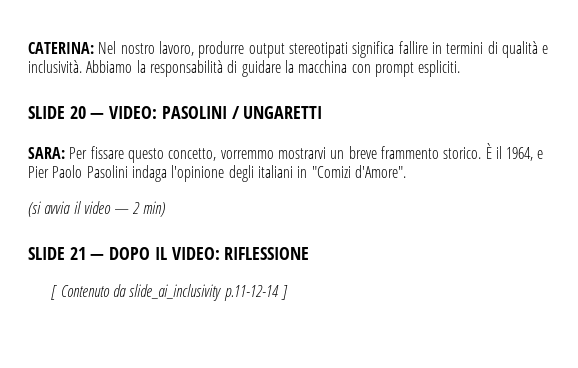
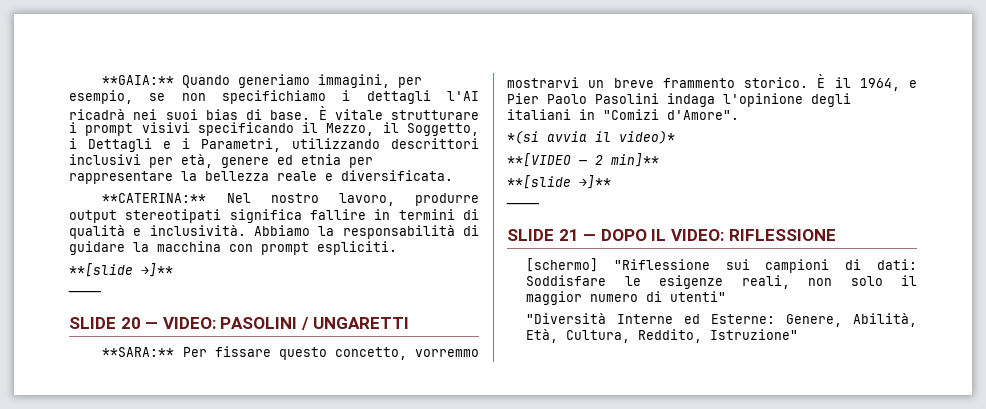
[28,42,94,54] CATERINA: -> [102,74,423,88] [69,90,479,104] [69,106,479,120] [69,122,479,136] [69,138,479,152] [69,154,373,168] [69,170,453,184] [102,193,207,203] **GAIA:** Quando generiamo immagini, per esempio, se non specifichiamo i dettagli l'AI ricadrà nei suoi bias di base. È vitale strutturare i prompt visivi specificando il Mezzo, il Soggetto, i Dettagli e i Parametri, utilizzando descrittori inclusivi per età, genere ed etnia per rappresentare la bellezza reale e diversificata. // **CATERINA:**
(461, 68) none -> [69,263,173,277] [68,291,102,296] // **[slide →]** // ────
[28,147,65,159] SARA: -> [102,347,175,357] **SARA:**
[28,201,41,217] (si -> [507,131,539,144] *(si
[83,201,165,217] video — 2 min) -> [619,131,675,144] [507,153,659,167] [507,175,611,189] [506,203,540,208] video)* // **[VIDEO — 2 min]** // **[slide →]** // ────
[51,284,288,301] [ Contenuto da slide_ai_inclusivity p.11-12-14 ] -> [526,258,917,273] [526,275,917,289] [526,291,727,305] [526,313,917,327] [526,329,799,343] [schermo] "Riflessione sui campioni di dati: Soddisfare le esigenze reali, non solo il maggior numero di utenti" // "Diversità Interne ed Esterne: Genere, Abilità, Età, Cultura, Reddito, Istruzione"

